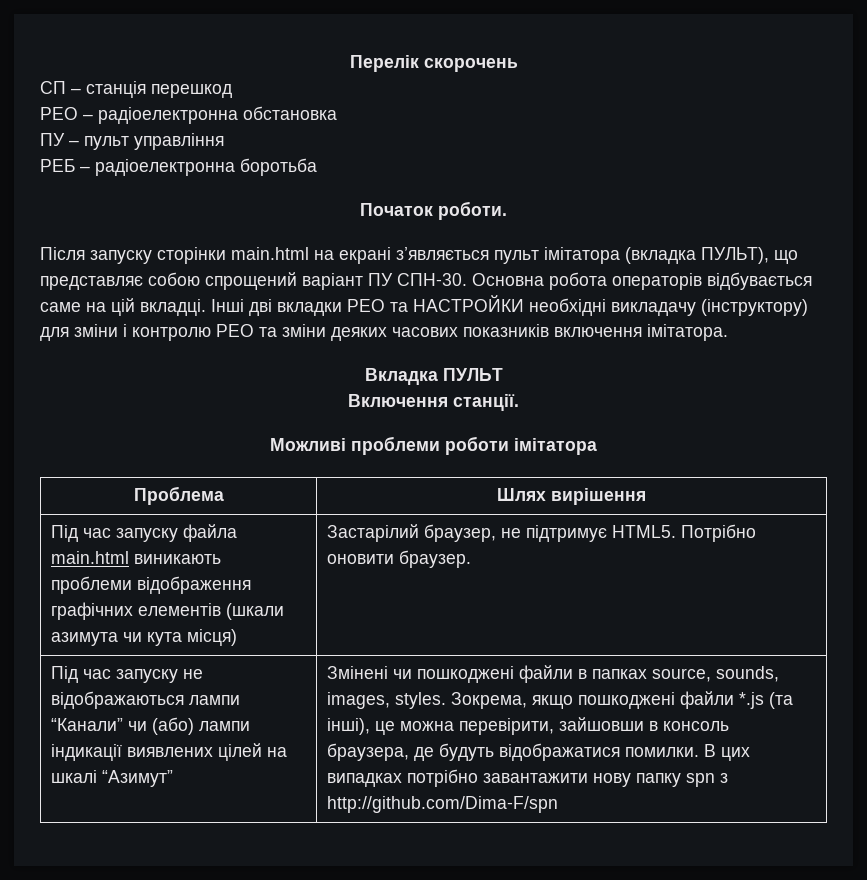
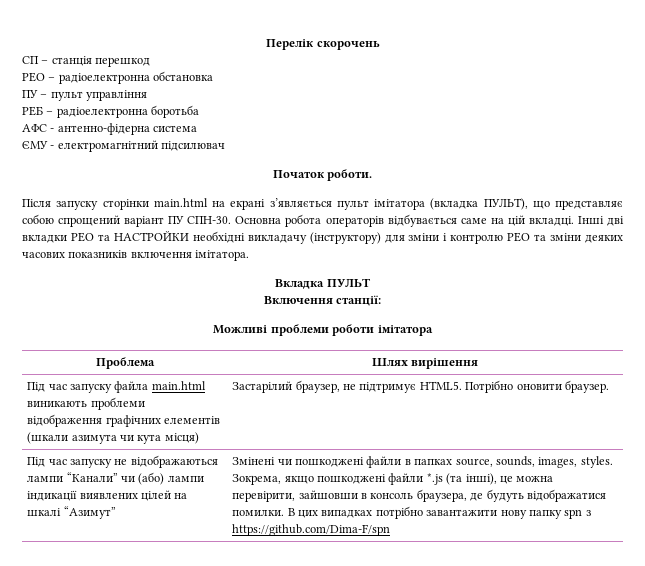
(317, 167) none -> [22,123,198,135] [22,140,226,152] // АФС - антенно-фідерна система // ЄМУ - електромагнітний підсилювач
[453,394,519,411] станції. -> [336,295,382,306] станції:
[327,796,559,813] http://github.com/Dima-F/spn -> [232,524,391,536] https://github.com/Dima-F/spn

